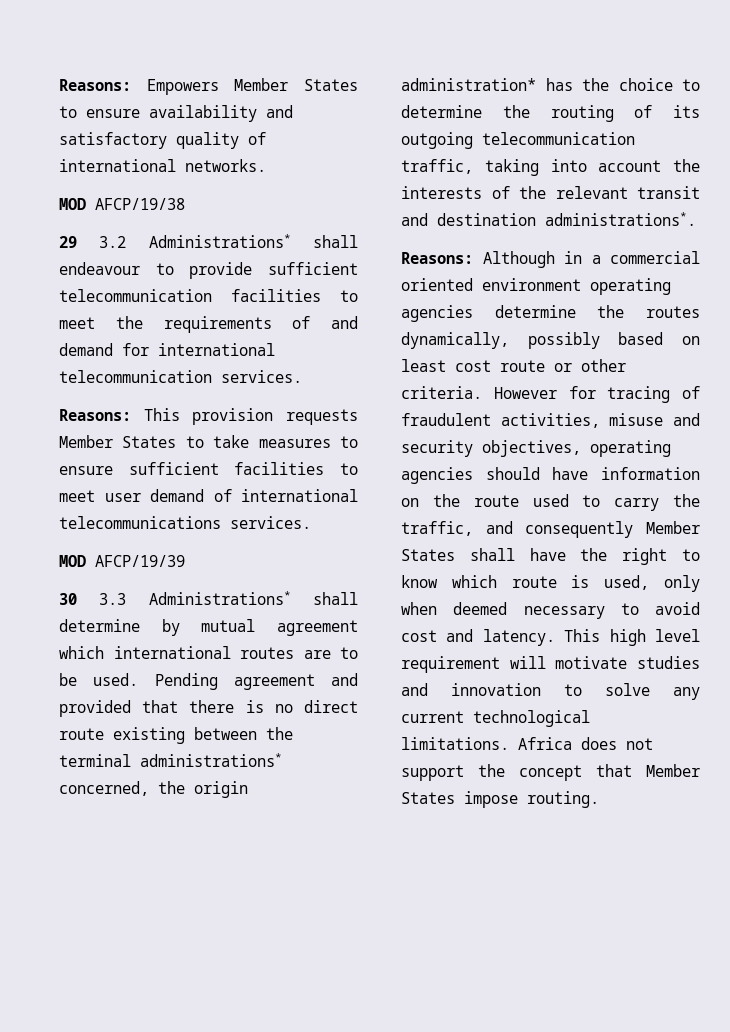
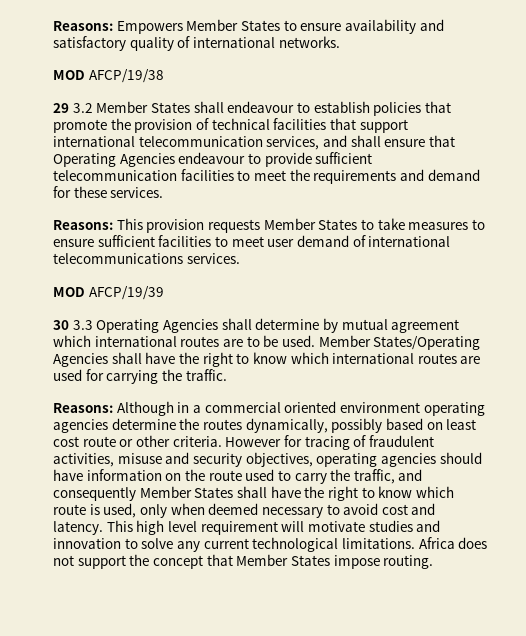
[148,234,291,248] Administrations* -> [96,101,190,113] Member States
(174, 269) none -> [313,101,451,116] [53,118,408,133] [53,135,455,150] [53,152,261,167] establish policies that promote the provision of technical facilities that support international telecommunication services, and shall ensure that Operating Agencies endeavour to
[292,316,311,329] of -> (397, 177) none
[158,343,275,356] [59,370,212,383] international telecommunication -> [73,186,107,198] these
[148,591,291,605] Administrations* -> [96,319,218,333] Operating Agencies
[154,673,358,690] [59,700,358,717] [59,727,293,744] [59,753,282,767] [59,781,248,798] [401,78,700,91] [401,105,700,122] [401,132,635,149] [401,159,700,176] [401,186,700,199] [401,212,696,226] Pending agreement and provided that there is no direct route existing between the terminal administrations* concerned, the origin administration* has the choice to determine the routing of its outgoing telecommunication traffic, taking into account the interests of the relevant transit and destination administrations*. -> [318,335,481,350] [53,352,481,367] [53,369,227,384] Member States/Operating Agencies shall have the right to know which international routes are used for carrying the traffic.

